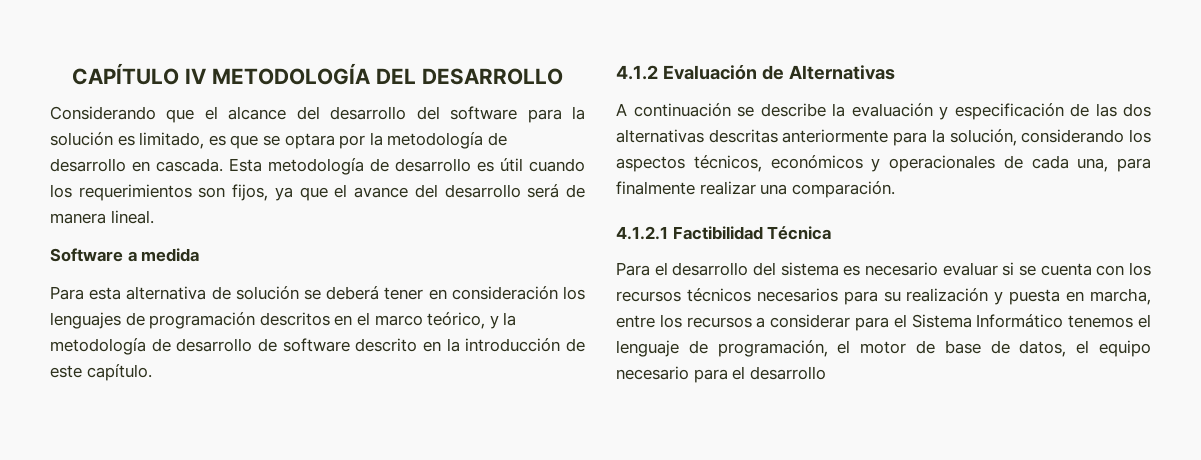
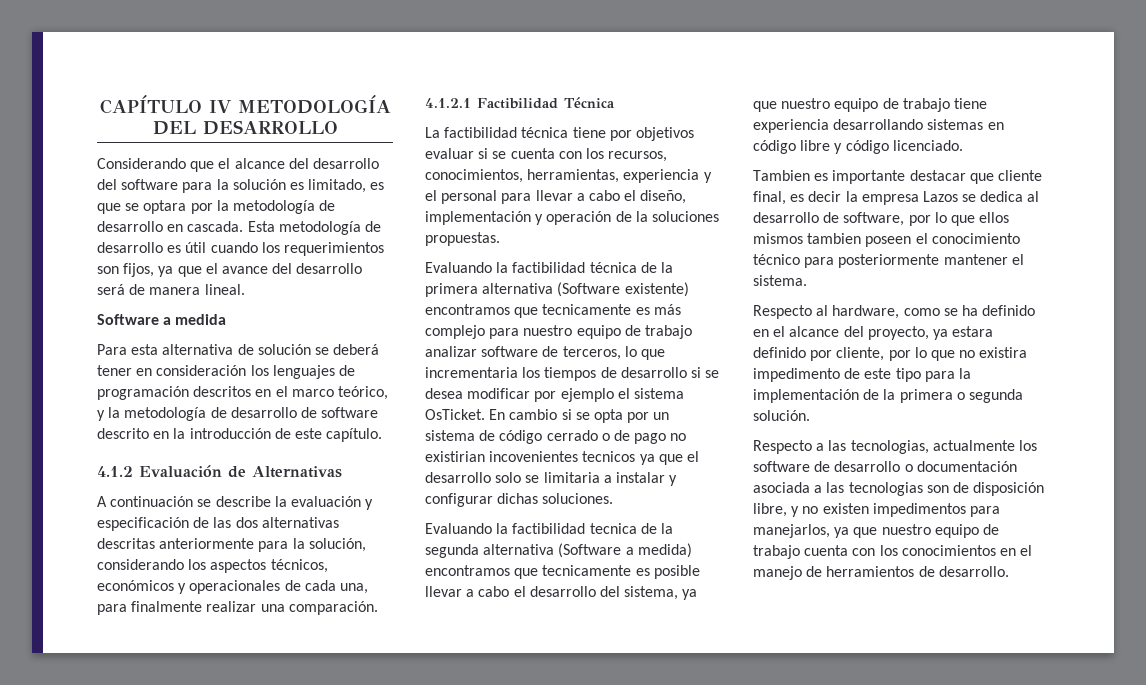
[616,262,938,276] Para el desarrollo del sistema es necesario -> [425,127,694,141] La factibilidad técnica tiene por objetivos
[616,288,1151,305] [616,314,1151,331] [616,340,1151,357] [616,366,826,383] recursos técnicos necesarios para su realización y puesta en marcha, entre los recursos a considerar para el Sistema Informático tenemos el lenguaje de programación, el motor de base de datos, el equipo necesario para el desarrollo -> [608,151,668,162] [425,169,712,183] [425,190,687,204] [425,211,719,225] [425,232,500,246] [425,262,673,273] [425,282,689,297] [425,304,681,318] [425,325,692,339] [425,346,665,360] [425,367,720,381] [425,388,684,402] [425,409,670,423] [425,430,687,444] [425,451,699,465] [425,472,678,486] [425,493,614,507] [425,523,673,534] [425,543,692,558] [425,565,700,579] [425,586,698,600] [753,98,987,112] [753,119,1004,133] [753,140,963,154] [753,170,1042,184] [753,191,1040,205] [753,212,1010,226] [753,233,1020,247] [753,254,1024,268] [753,275,807,286] [753,305,1036,319] [753,326,994,340] [753,347,1028,361] [753,368,971,382] [753,389,1023,403] [753,410,810,421] [753,440,1037,454] [753,461,1017,472] [753,482,1045,496] [753,503,1000,517] [753,524,999,538] [753,545,1033,559] [753,566,1009,580] recursos, conocimientos, herramientas, experiencia y el personal para llevar a cabo el diseño, implementación y operación de la soluciones propuestas. // Evaluando la factibilidad técnica de la primera alternativa (Software existente) encontramos que tecnicamente es más complejo para nuestro equipo de trabajo analizar software de terceros, lo que incrementaria los tiempos de desarrollo si se desea modificar por ejemplo el sistema OsTicket. En cambio si se opta por un sistema de código cerrado o de pago no existirian incovenientes tecnicos ya que el desarrollo solo se limitaria a instalar y configurar dichas soluciones. // Evaluando la factibilidad tecnica de la segunda alternativa (Software a medida) encontramos que tecnicamente es posible llevar a cabo el desarrollo del sistema, ya que nuestro equipo de trabajo tiene experiencia desarrollando sistemas en código libre y código licenciado. // Tambien es importante destacar que cliente final, es decir la empresa Lazos se dedica al desarrollo de software, por lo que ellos mismos tambien poseen el conocimiento técnico para posteriormente mantener el sistema. // Respecto al hardware, como se ha definido en el alcance del proyecto, ya estara definido por cliente, por lo que no existira impedimento de este tipo para la implementación de la primera o segunda solución. // Respecto a las tecnologias, actualmente los software de desarrollo o documentación asociada a las tecnologias son de disposición libre, y no existen impedimentos para manejarlos, ya que nuestro equipo de trabajo cuenta con los conocimientos en el manejo de herramientos de desarrollo.

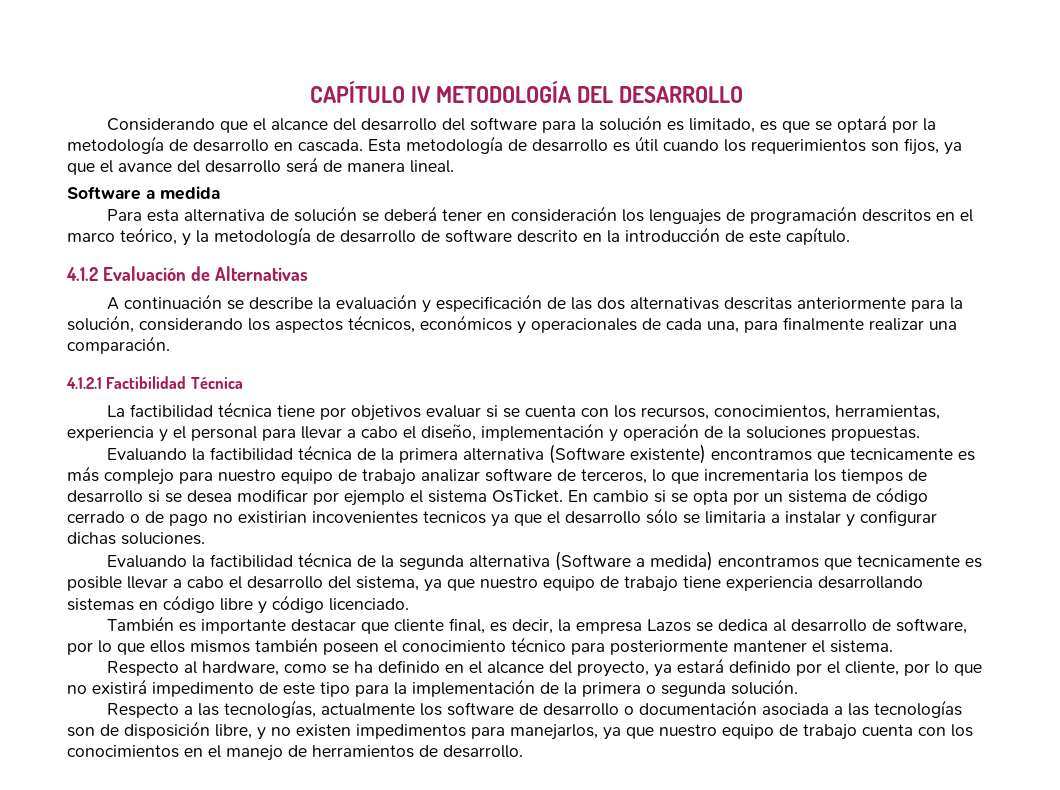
[143,200,187,214] optara -> [837,115,888,133] optará
[495,472,522,483] solo -> [646,508,678,524] sólo
[589,523,637,534] tecnica -> [298,552,353,567] técnica
[753,170,810,181] Tambien -> [107,616,175,631] También
[808,191,842,202] decir -> [512,619,554,634] decir,
[807,233,862,244] tambien -> [255,637,318,652] también
[952,326,994,337] estara -> [677,658,725,674] estará
(833, 355) none -> [827,661,841,674] el
[979,347,1028,358] existira -> [92,679,147,695] existirá
[850,440,929,454] tecnologias, -> [224,700,317,718] tecnologías,
[848,482,923,496] tecnologias -> [874,700,963,718] tecnologías

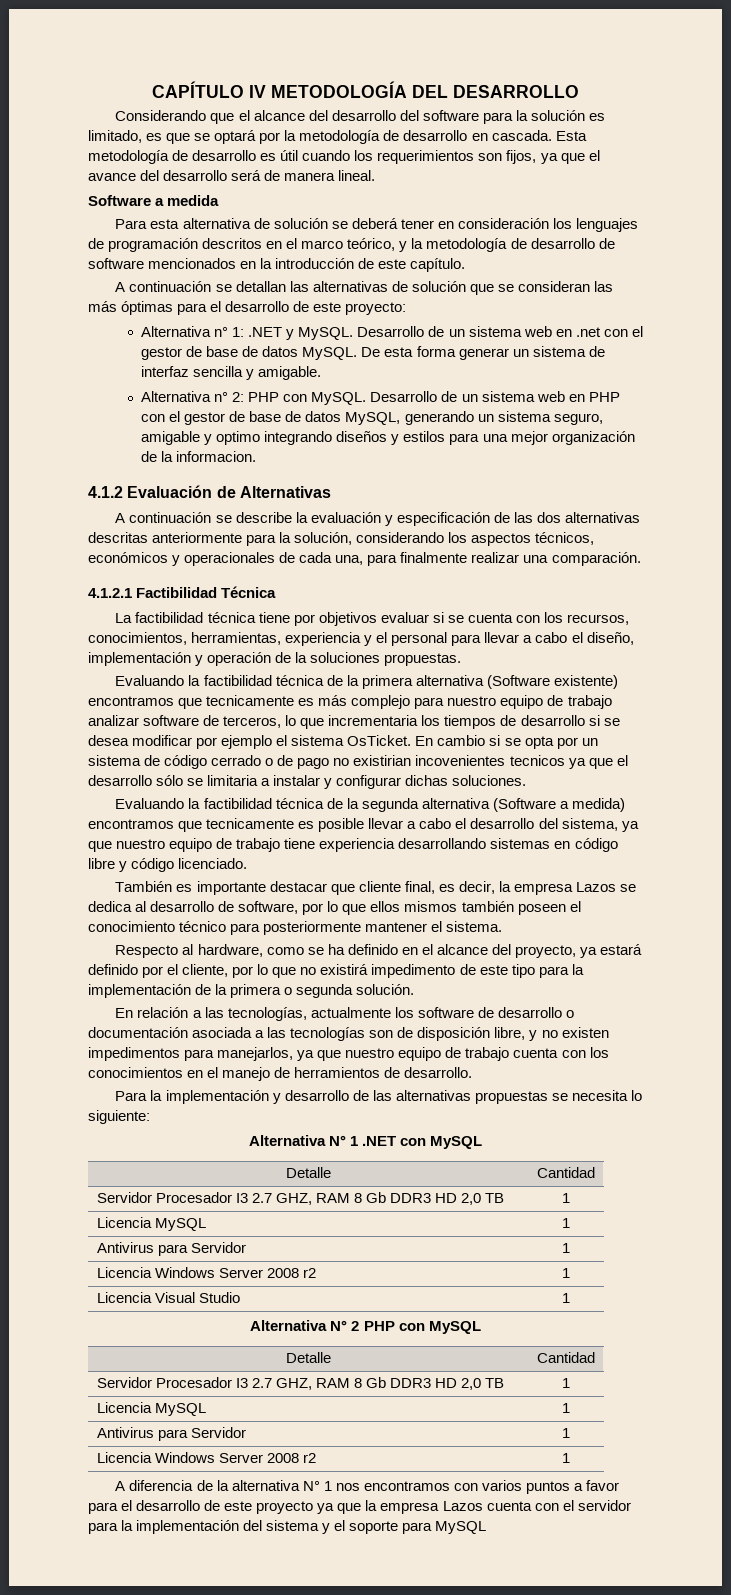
[517,230,578,243] descrito -> [148,258,237,269] mencionados
(850, 236) none -> [115,281,613,295] [88,301,407,315] [141,326,643,340] [141,346,605,360] [141,366,322,380] [141,391,620,405] [141,411,603,425] [141,431,635,445] [141,451,257,462] // A continuación se detallan las alternativas de solución que se consideran las más óptimas para el desarrollo de este proyecto: // Alternativa n° 1: .NET y MySQL. Desarrollo de un sistema web en .net con el gestor de base de datos MySQL. De esta forma generar un sistema de interfaz sencilla y amigable. // Alternativa n° 2: PHP con MySQL. Desarrollo de un sistema web en PHP con el gestor de base de datos MySQL, generando un sistema seguro, amigable y optimo integrando diseños y estilos para una mejor organización de la informacion.
[107,703,180,718] Respecto -> [115,1007,189,1018] En relación
(523, 751) none -> [115,1090,642,1104] [88,1110,150,1124] [248,1135,483,1149] [285,1167,331,1178] [536,1167,595,1178] [96,1192,505,1205] [561,1193,570,1203] [96,1217,206,1231] [561,1218,570,1228] [96,1242,246,1256] [561,1243,570,1253] [96,1267,317,1278] [561,1268,570,1278] [96,1292,240,1303] [561,1293,570,1303] [250,1320,481,1334] [285,1352,331,1363] [536,1352,595,1363] [96,1377,505,1390] [561,1378,570,1388] [96,1402,206,1416] [561,1403,570,1413] [96,1427,246,1441] [561,1428,570,1438] [96,1452,317,1463] [561,1453,570,1463] [115,1480,620,1494] [88,1500,631,1514] [88,1520,487,1534] // Para la implementación y desarrollo de las alternativas propuestas se necesita lo siguiente: // Alternativa N° 1 .NET con MySQL // Detalle | Cantidad // Servidor Procesador I3 2.7 GHZ, RAM 8 Gb DDR3 HD 2,0 TB | 1 // Licencia MySQL | 1 // Antivirus para Servidor | 1 // Licencia Windows Server 2008 r2 | 1 // Licencia Visual Studio | 1 // Alternativa N° 2 PHP con MySQL // Detalle | Cantidad // Servidor Procesador I3 2.7 GHZ, RAM 8 Gb DDR3 HD 2,0 TB | 1 // Licencia MySQL | 1 // Antivirus para Servidor | 1 // Licencia Windows Server 2008 r2 | 1 // A diferencia de la alternativa N° 1 nos encontramos con varios puntos a favor para el desarrollo de este proyecto ya que la empresa Lazos cuenta con el servidor para la implementación del sistema y el soporte para MySQL

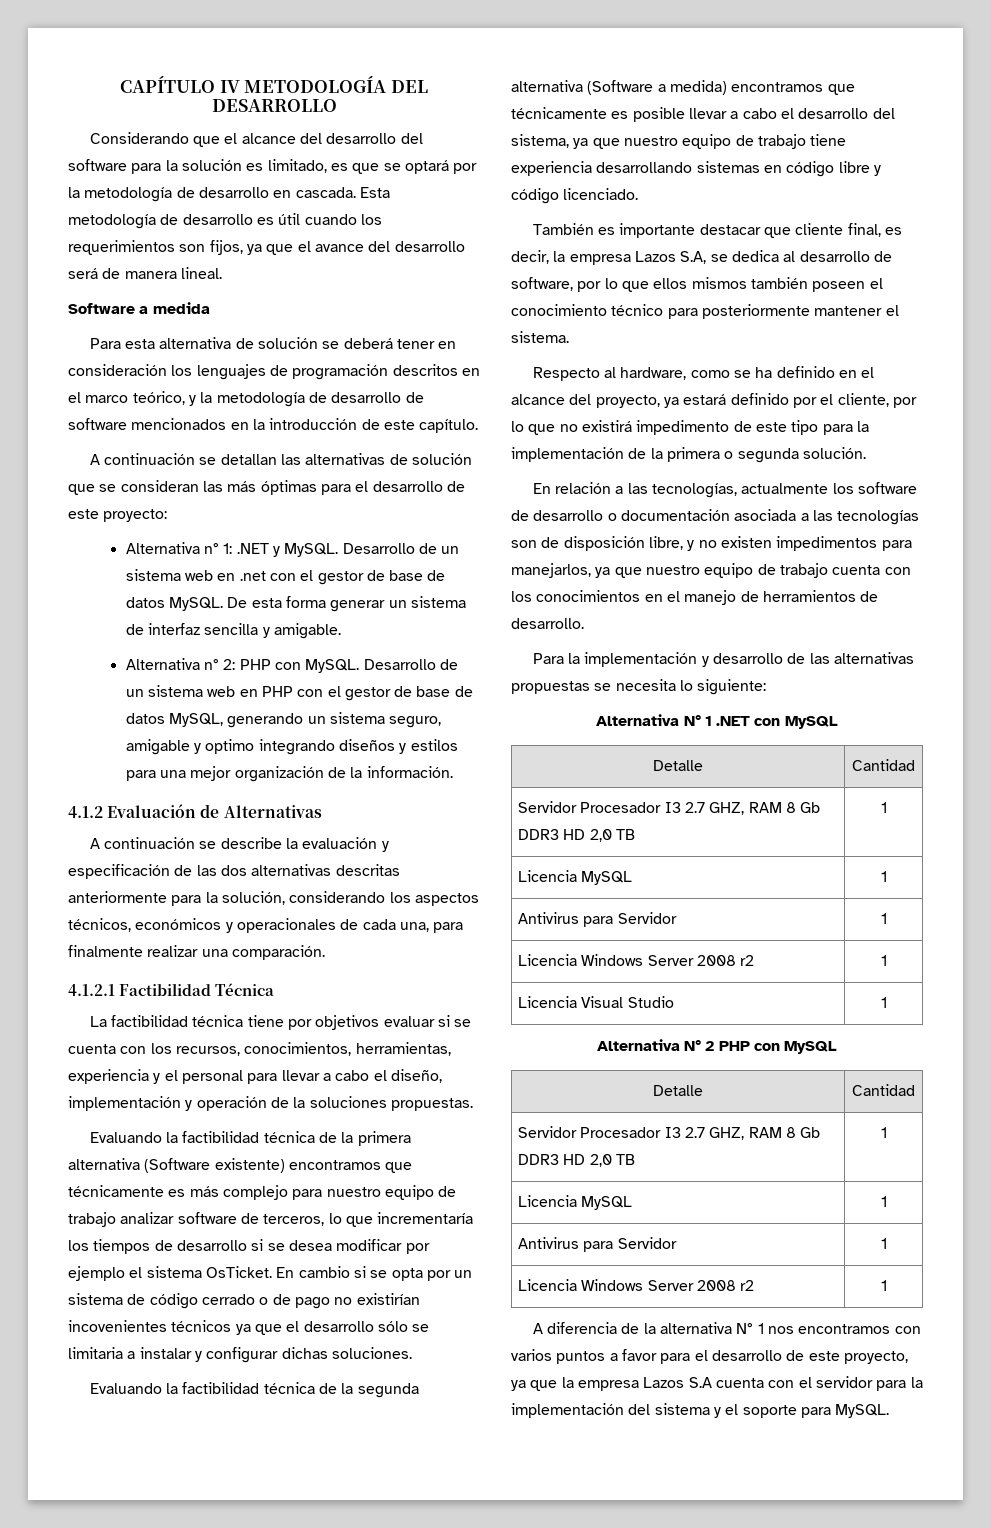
[176,451,257,462] informacion. -> [366,766,453,778] información.
[206,695,295,706] tecnicamente -> [68,1185,164,1197] técnicamente
[328,715,419,726] incrementaria -> [377,1212,474,1224] incrementaría
[353,755,565,766] existirian incovenientes tecnicos -> [356,1293,420,1305] [68,1320,232,1332] existirían incovenientes técnicos
[206,818,295,829] tecnicamente -> [511,107,607,119] técnicamente
(616, 887) none -> [680,251,707,264] S.A,
[256,1501,314,1514] proyecto -> [843,1351,908,1364] proyecto,
(483, 1506) none -> [688,1377,712,1388] S.A
[435,1521,487,1534] MySQL -> [835,1404,890,1418] MySQL.

